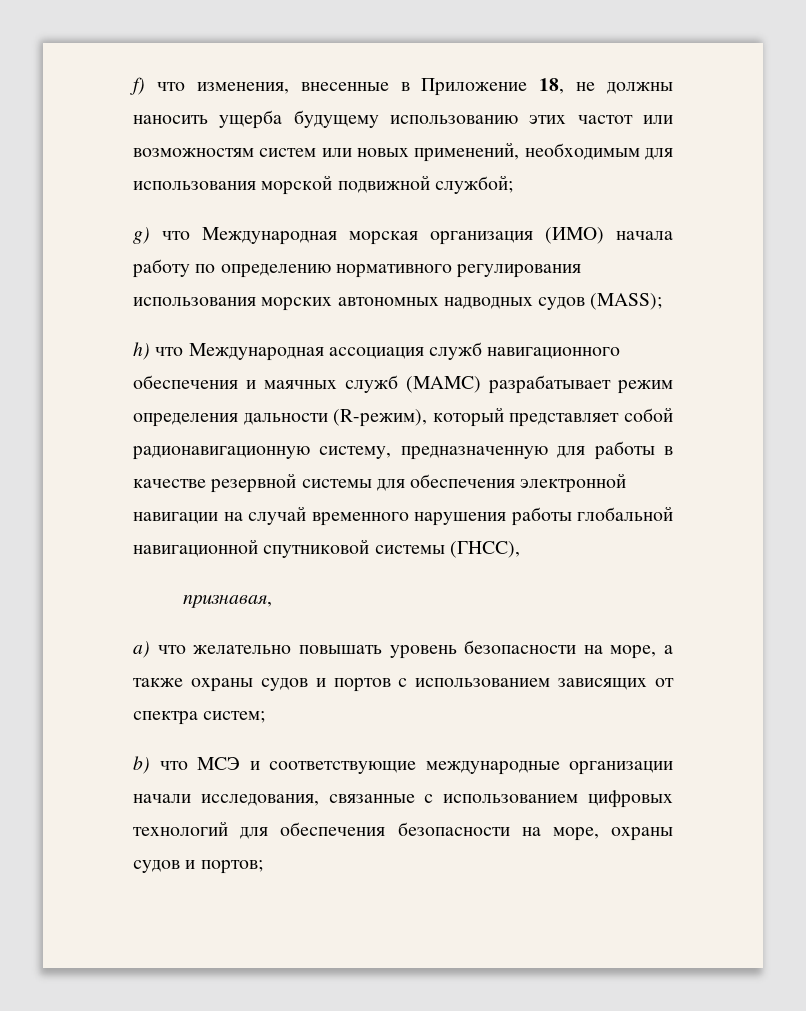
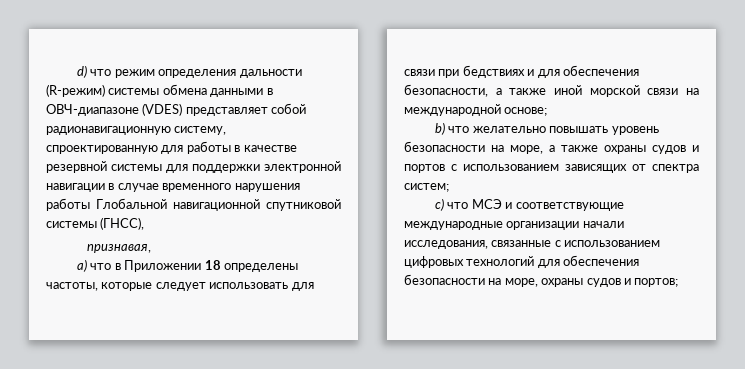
[130,77,673,96] [133,110,673,129] [133,142,673,162] [133,175,513,195] [133,227,673,245] [132,259,582,278] [133,293,663,311] [133,342,621,361] [133,375,673,394] [133,407,504,427] f) что изменения, внесенные в Приложение 18, не должны наносить ущерба будущему использованию этих частот или возможностям систем или новых применений, необходимым для использования морской подвижной службой; // g) что Международная морская организация (ИМО) начала работу по определению нормативного регулирования использования морских автономных надводных судов (MASS); // h) что Международная ассоциация служб навигационного обеспечения и маячных служб (МАМС) разрабатывает режим определения дальности (R-режим), который -> [77,65,302,78] [46,84,273,97] [46,103,183,116] d) что режим определения дальности (R-режим) системы обмена данными в ОВЧ-диапазоне (VDES)
[400,446,548,460] предназначенную -> [46,145,158,154] спроектированную
[410,474,516,488] обеспечения -> [192,164,260,173] поддержки
[223,506,306,525] на случай -> [108,183,159,192] в случае
[577,506,673,521] глобальной -> [96,198,167,209] Глобальной
(186, 649) none -> [114,260,298,272] [46,282,314,291] [404,65,639,78] [404,84,699,97] [404,104,548,116] [435,122,470,135] в Приложении 18 определены частоты, которые следует использовать для связи при бедствиях и для обеспечения безопасности, а также иной морской связи на международной основе; // b) что
[133,756,150,774] b) -> [435,198,445,211] c)

